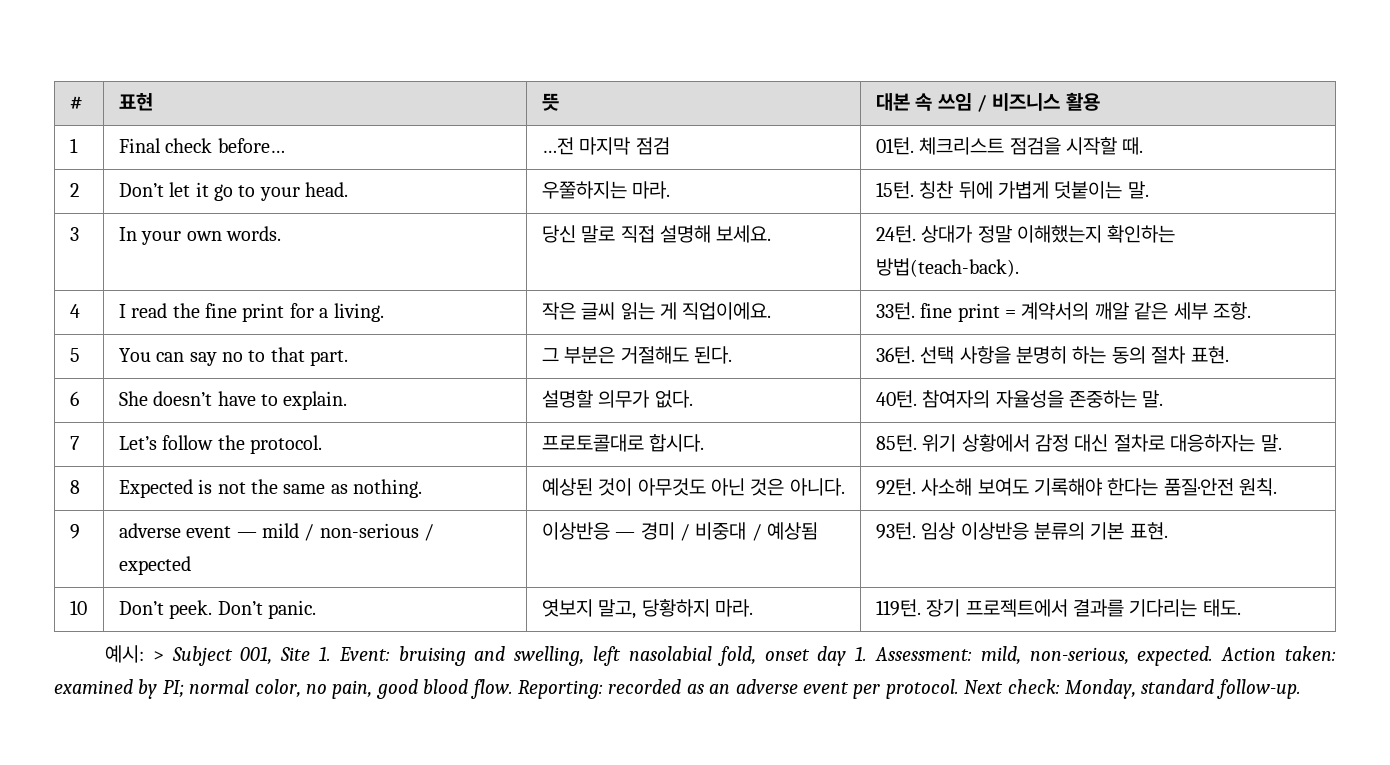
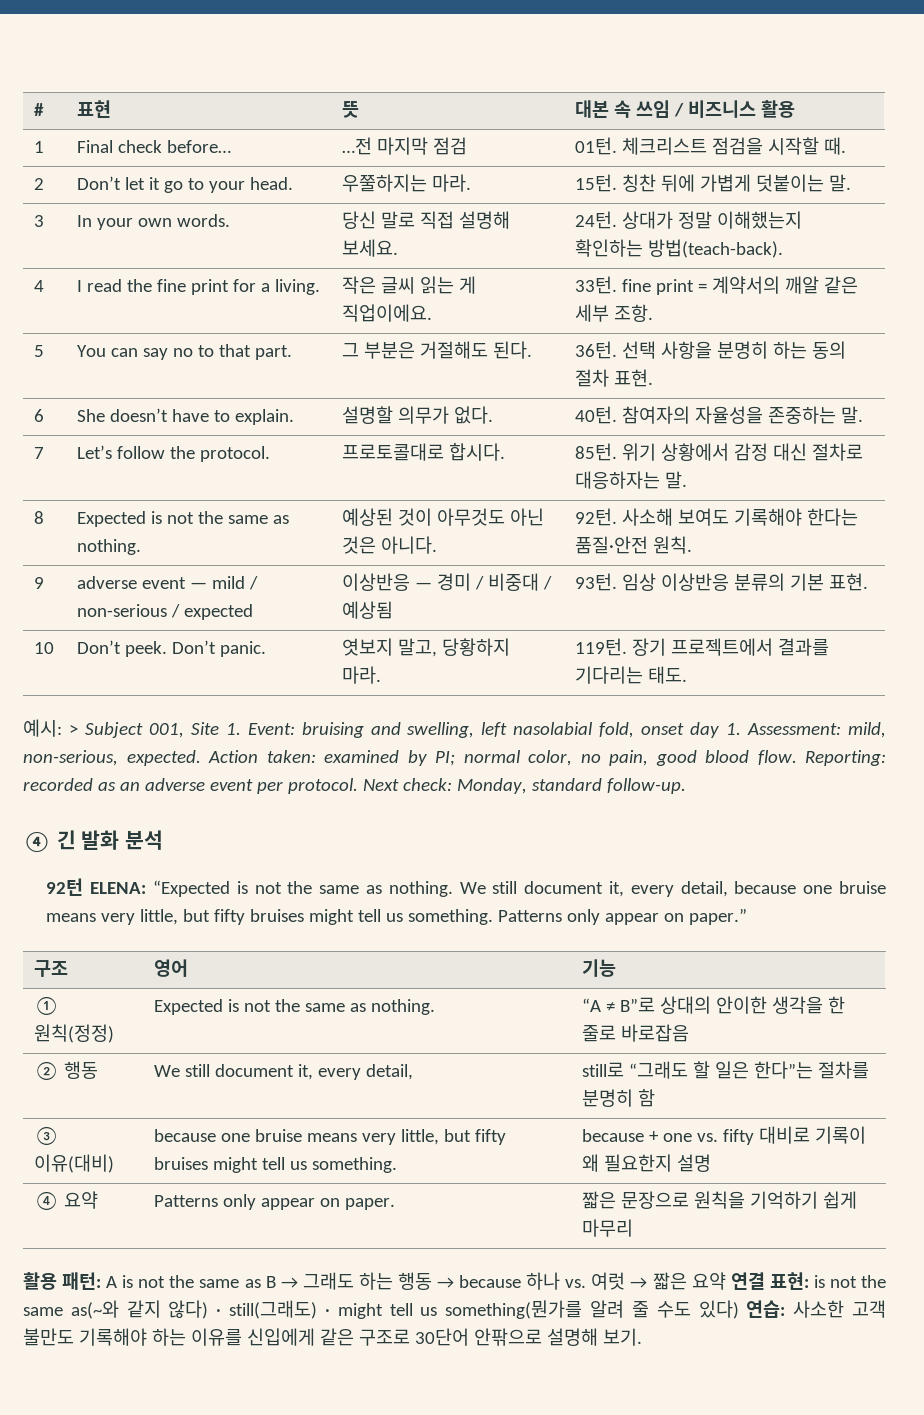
(1301, 689) none -> [23,830,163,852] [46,878,887,897] [46,908,748,925] [34,960,69,977] [154,959,189,977] [582,959,617,977] [34,996,60,1015] [34,1024,115,1043] [154,999,436,1015] [582,996,846,1014] [582,1024,690,1042] [34,1061,99,1080] [154,1064,414,1080] [582,1061,870,1079] [582,1089,656,1107] [34,1126,60,1145] [34,1154,115,1173] [154,1129,507,1145] [154,1157,398,1173] [582,1126,867,1145] [582,1154,712,1172] [34,1191,99,1210] [154,1194,396,1210] [582,1191,858,1209] [582,1219,634,1237] [23,1272,887,1290] [23,1300,887,1319] [23,1328,642,1346] // ④ 긴 발화 분석 // 92턴 ELENA: “Expected is not the same as nothing. We still document it, every detail, because one bruise means very little, but fifty bruises might tell us something. Patterns only appear on paper.” // 구조 | 영어 | 기능 // ① 원칙(정정) | Expected is not the same as nothing. | “A ≠ B”로 상대의 안이한 생각을 한 줄로 바로잡음 // ② 행동 | We still document it, every detail, | still로 “그래도 할 일은 한다”는 절차를 분명히 함 // ③ 이유(대비) | because one bruise means very little, but fifty bruises might tell us something. | because + one vs. fifty 대비로 기록이 왜 필요한지 설명 // ④ 요약 | Patterns only appear on paper. | 짧은 문장으로 원칙을 기억하기 쉽게 마무리 // 활용 패턴: A is not the same as B → 그래도 하는 행동 → because 하나 vs. 여럿 → 짧은 요약 연결 표현: is not the same as(~와 같지 않다) · still(그래도) · might tell us something(뭔가를 알려 줄 수도 있다) 연습: 사소한 고객 불만도 기록해야 하는 이유를 신입에게 같은 구조로 30단어 안팎으로 설명해 보기.

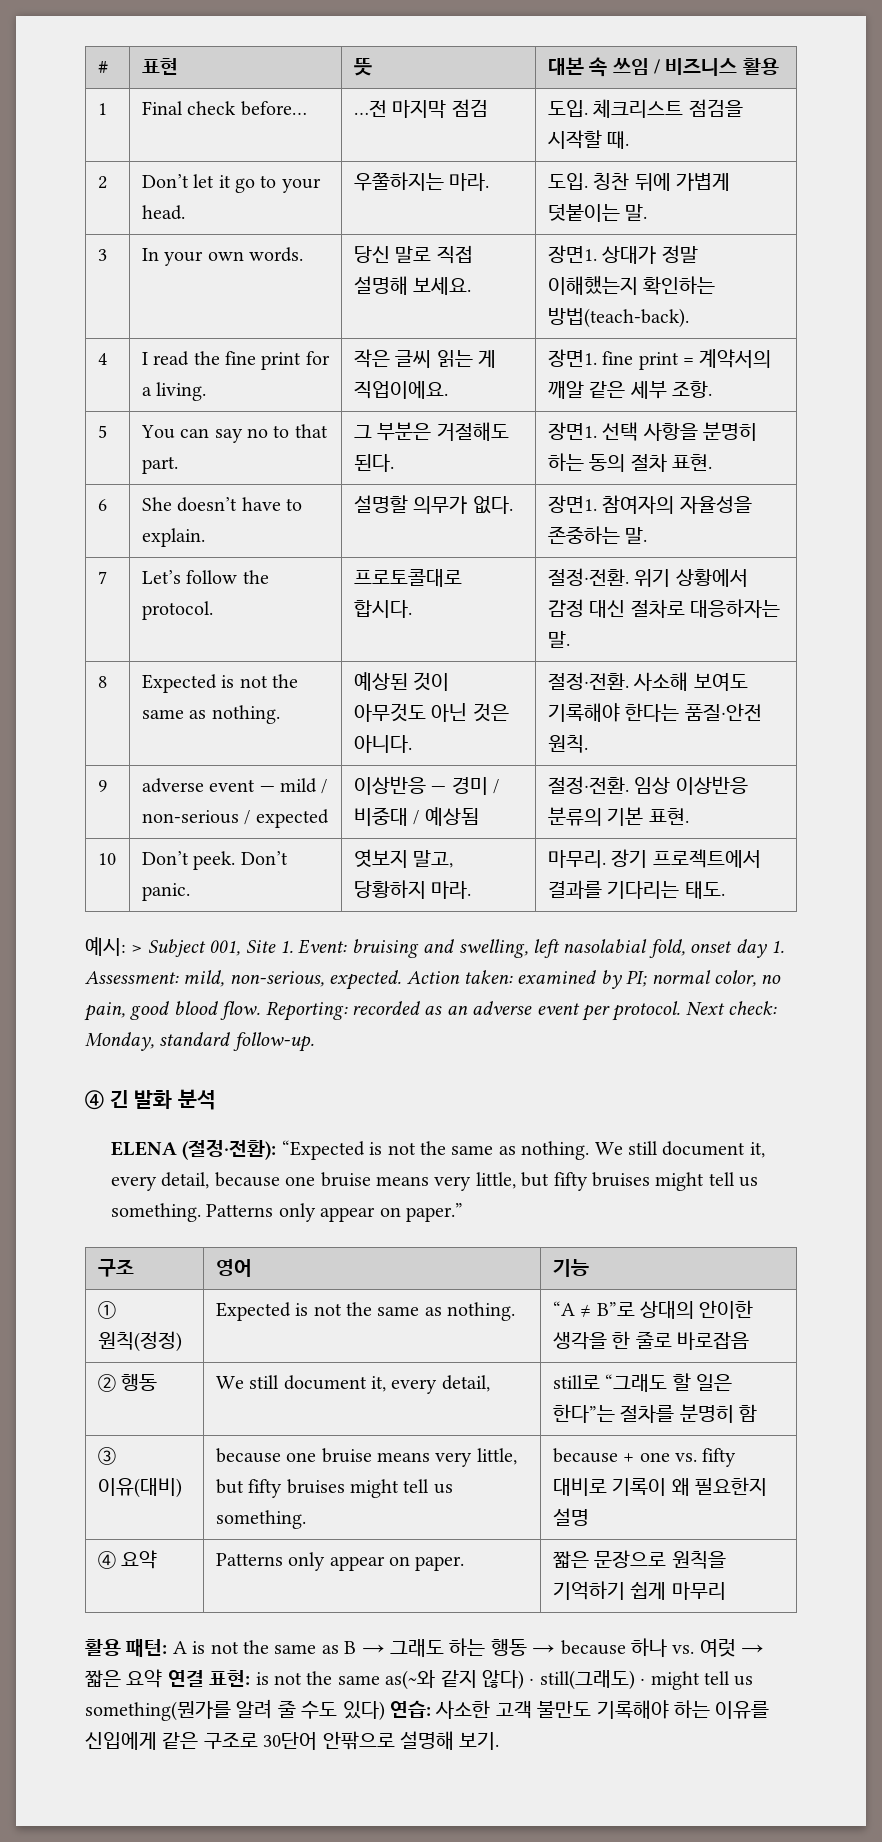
[575,137,618,155] 01턴. -> [547,100,588,117] 도입.
[575,174,618,192] 15턴. -> [547,173,588,190] 도입.
[575,211,618,229] 24턴. -> [547,245,597,263] 장면1.
[575,276,618,294] 33턴. -> [547,349,597,367] 장면1.
[575,341,618,359] 36턴. -> [547,422,597,440] 장면1.
[575,406,618,424] 40턴. -> [547,495,597,513] 장면1.
[575,443,618,461] 85턴. -> [547,568,629,586] 절정·전환.
[575,508,618,526] 92턴. -> [547,672,629,690] 절정·전환.
[575,573,618,591] 93턴. -> [547,776,629,794] 절정·전환.
[575,638,628,656] 119턴. -> [547,850,606,868] 마무리.
[46,878,147,896] 92턴 ELENA: -> [110,1139,277,1160] ELENA (절정·전환):

